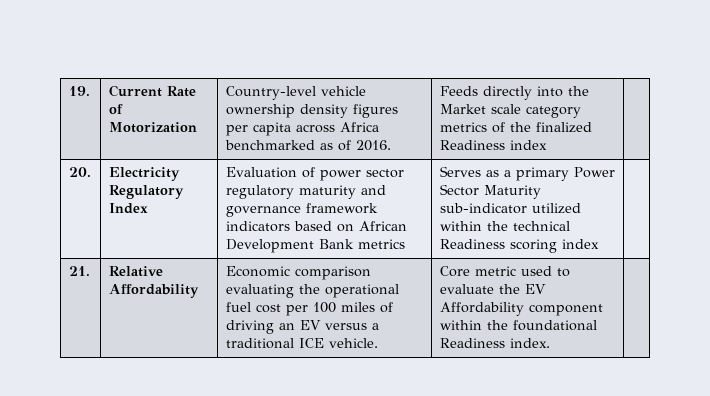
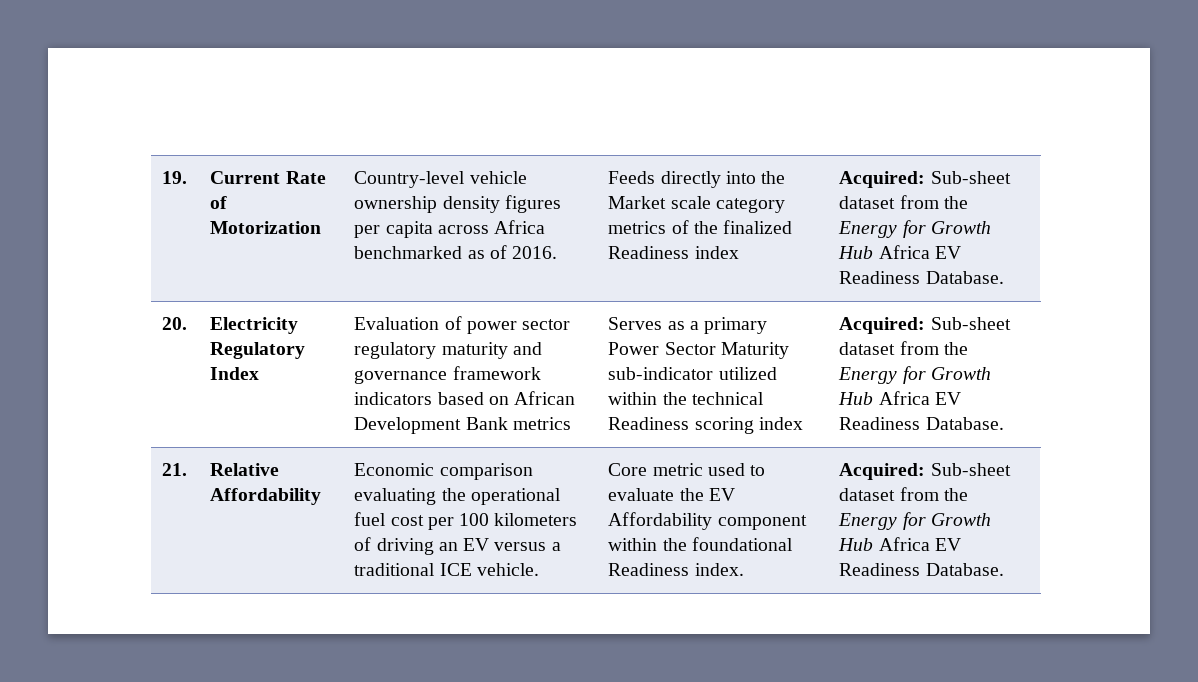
(547, 145) none -> [839,171,1011,188] [839,195,968,209] [838,220,991,238] [838,245,961,259] [839,271,1004,284] Acquired: Sub-sheet dataset from the Energy for Growth Hub Africa EV Readiness Database.
(599, 244) none -> [839,317,1011,334] [839,341,968,355] [838,366,991,384] [838,391,961,405] [839,417,1004,430] Acquired: Sub-sheet dataset from the Energy for Growth Hub Africa EV Readiness Database.
[340,302,375,312] miles -> [494,513,578,526] kilometers
(550, 343) none -> [839,463,1011,480] [839,487,968,501] [838,512,991,530] [838,537,961,551] [839,563,1004,576] Acquired: Sub-sheet dataset from the Energy for Growth Hub Africa EV Readiness Database.

